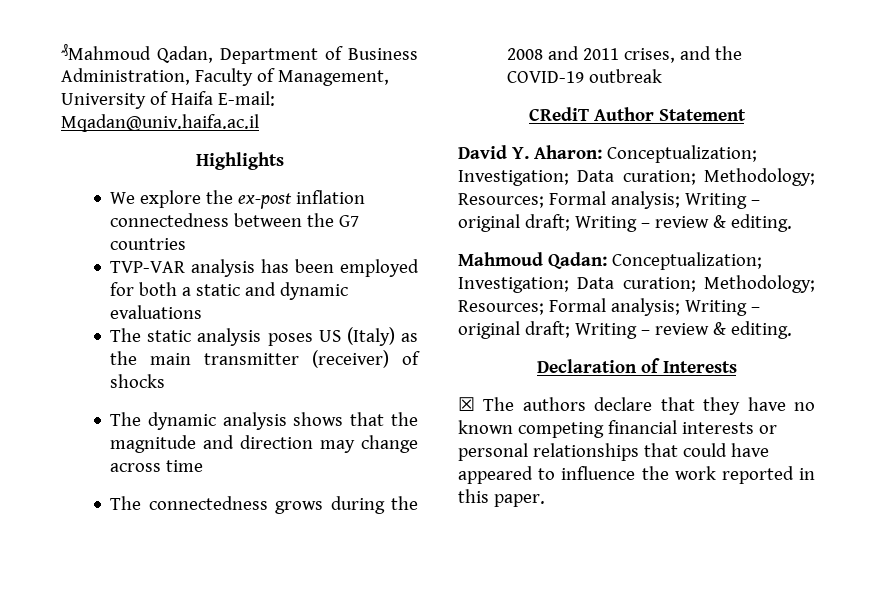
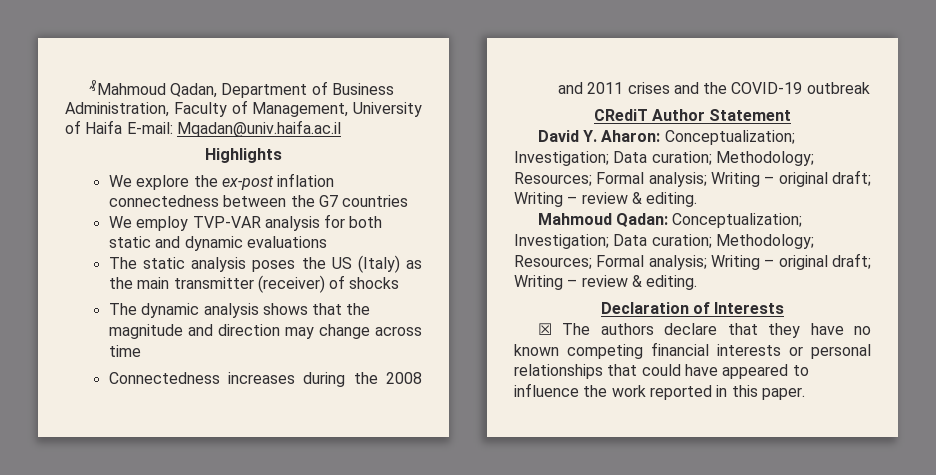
[110,259,419,277] TVP-VAR analysis has been employed -> [108,216,320,231] We employ TVP-VAR analysis
[182,287,192,296] a -> (383, 222) none
(313, 339) none -> [301,257,326,269] the
[110,496,324,514] The connectedness grows -> [108,372,296,384] Connectedness increases
[624,48,676,63] crises, -> [627,82,670,94] crises

